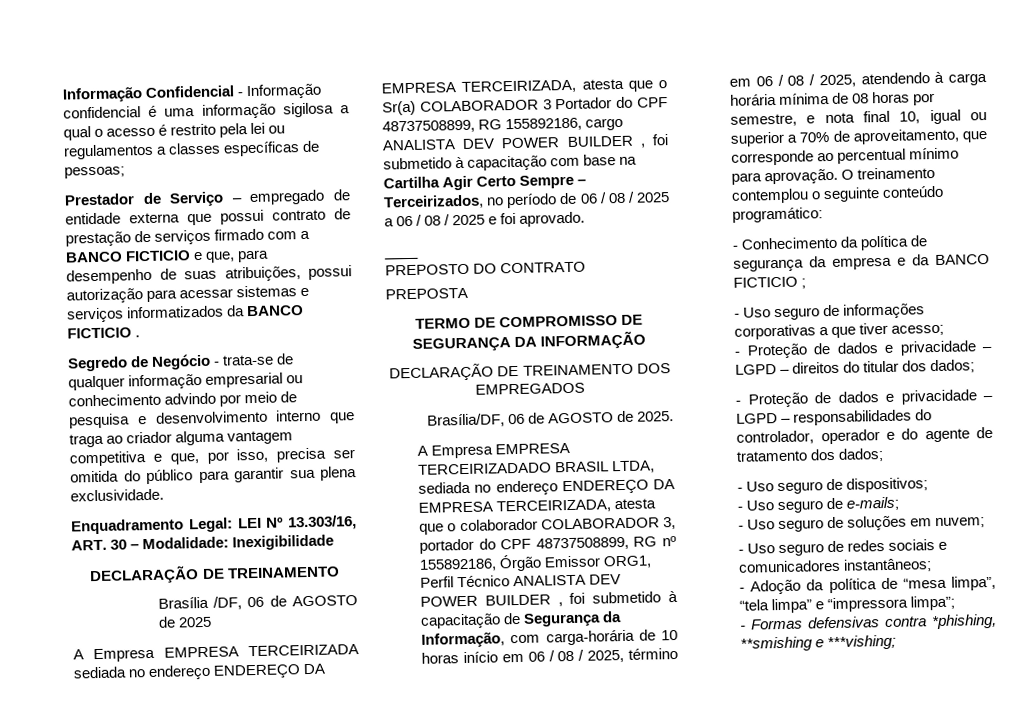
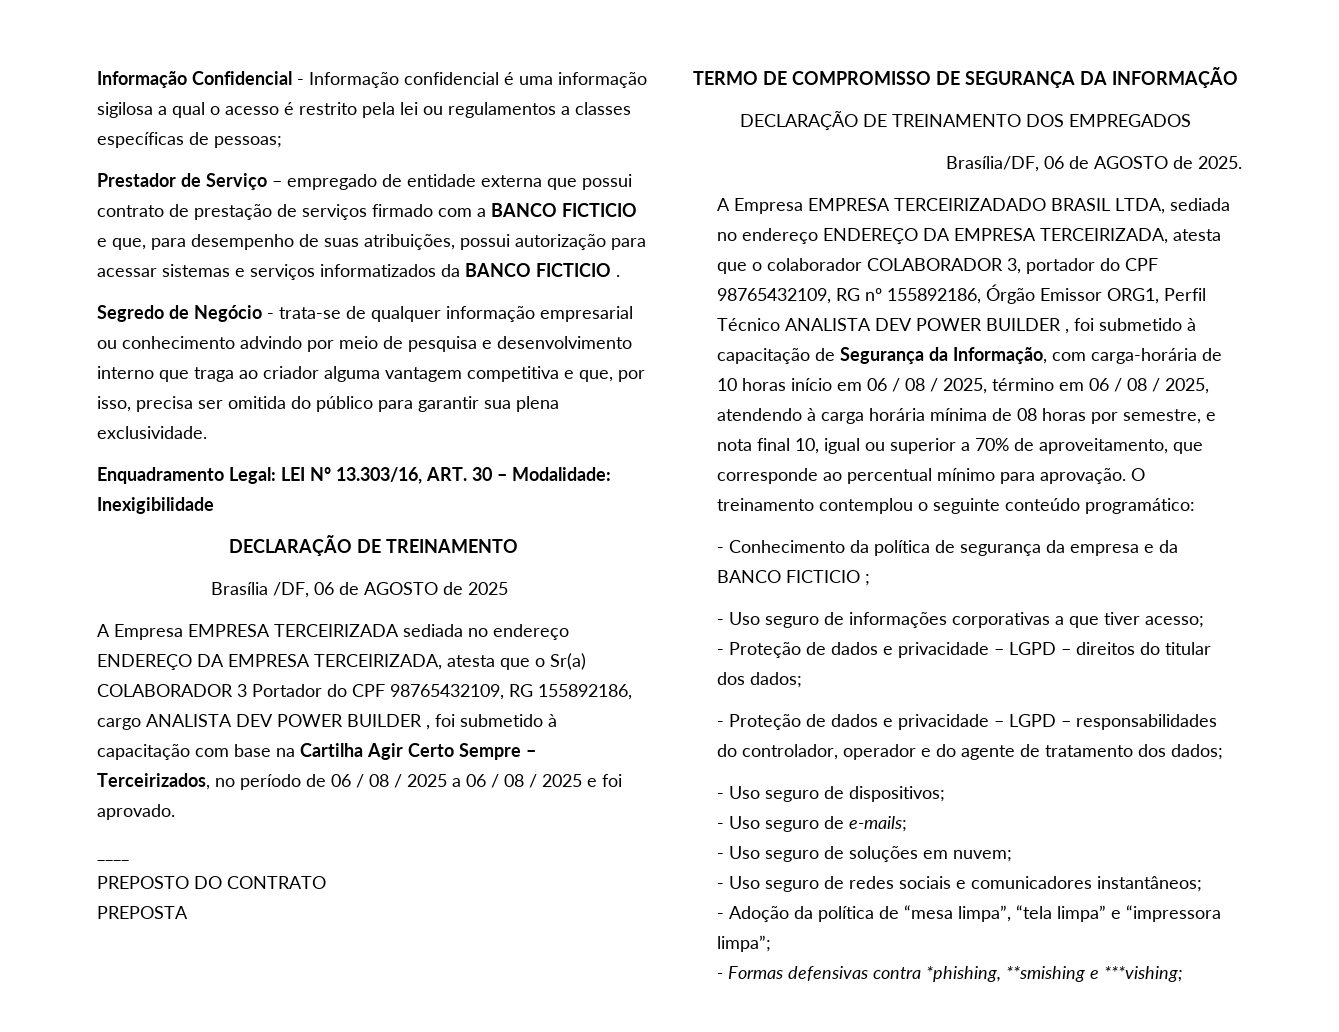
[382,119,475,134] 48737508899, -> [390,684,504,700] 98765432109,
[535,536,629,551] 48737508899, -> [717,288,832,304] 98765432109,

